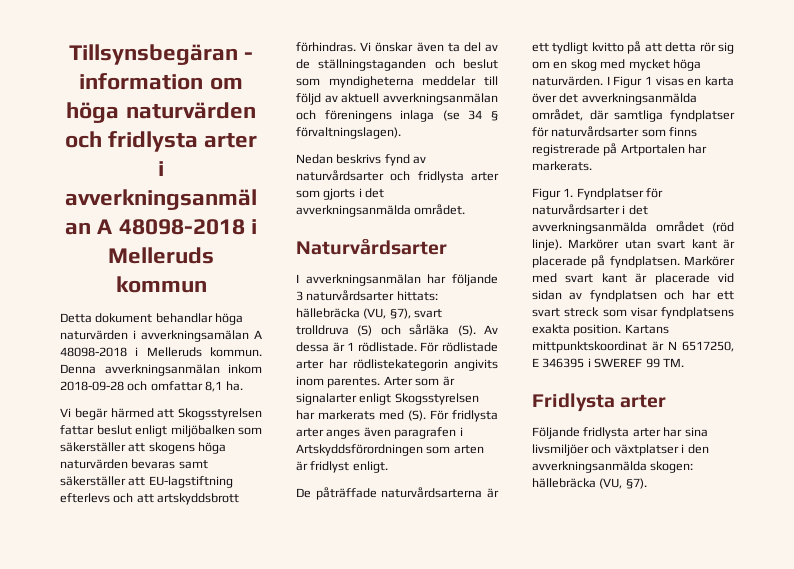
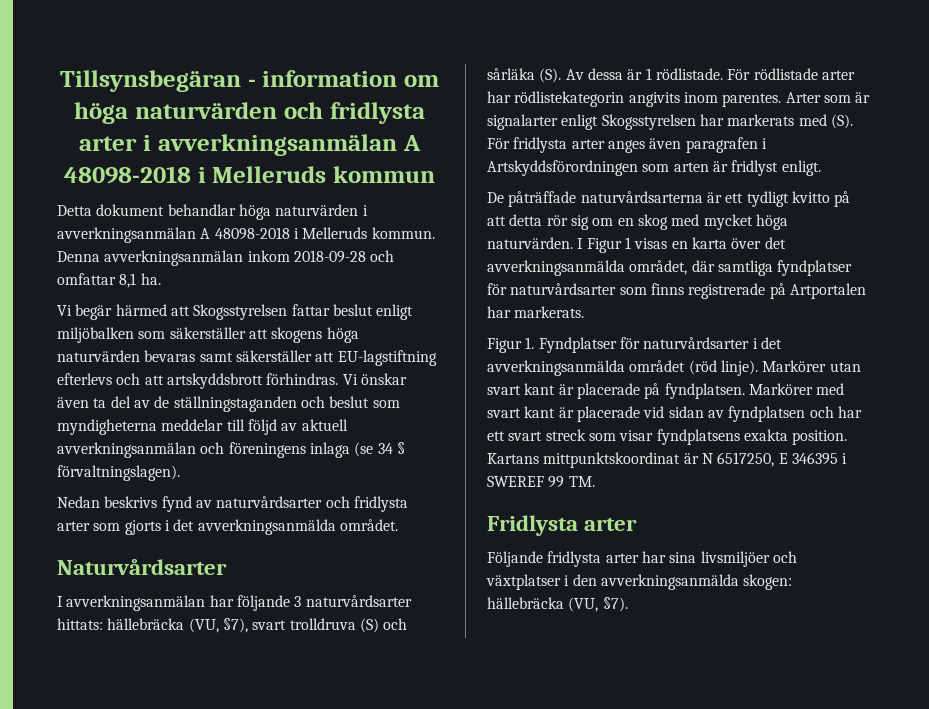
[141,330,249,342] avverkningsamälan -> [57,227,196,243] avverkningsanmälan

